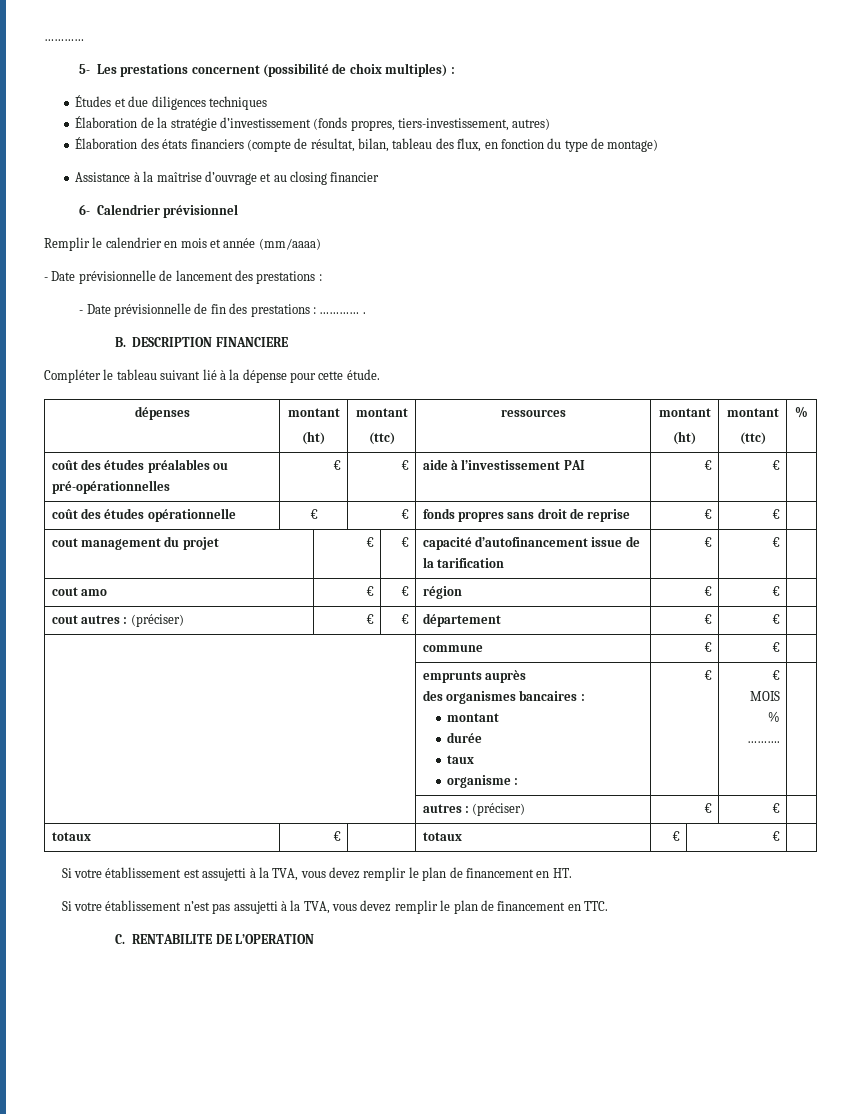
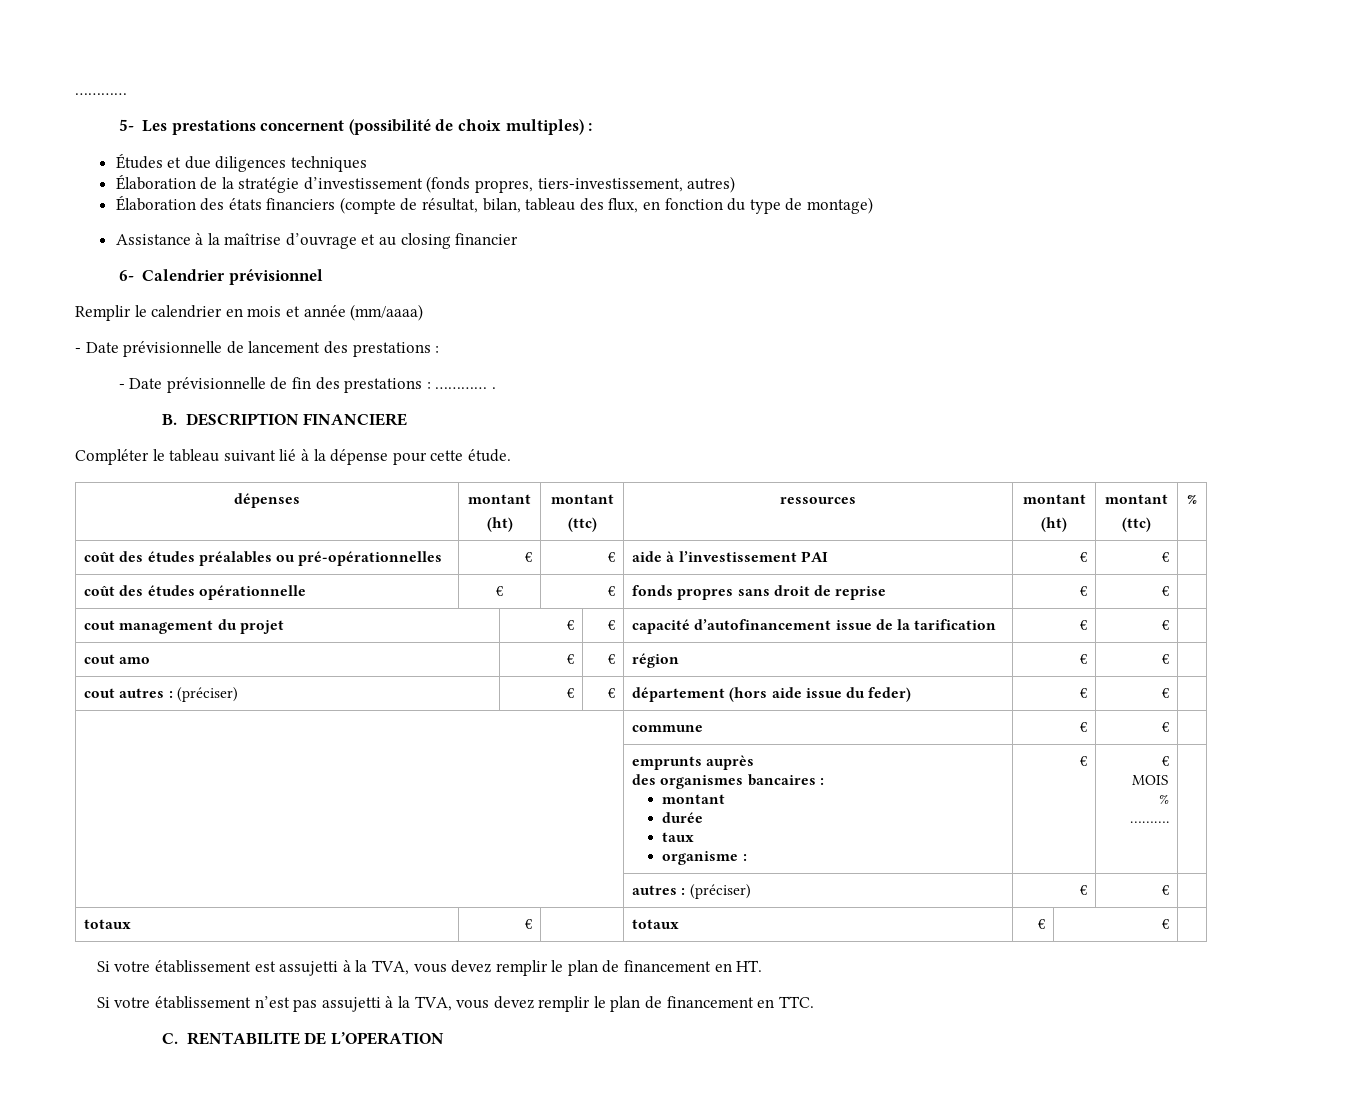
(501, 620) none -> [729,687,912,702] (hors aide issue du feder)

